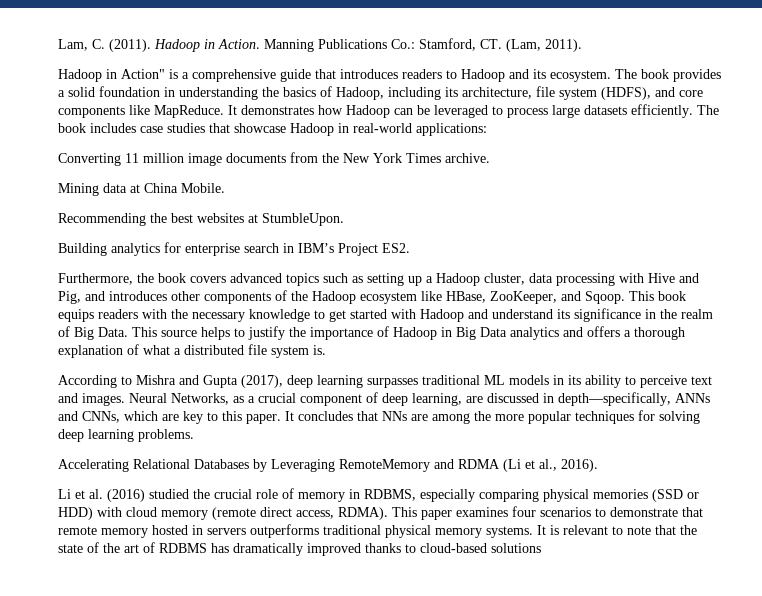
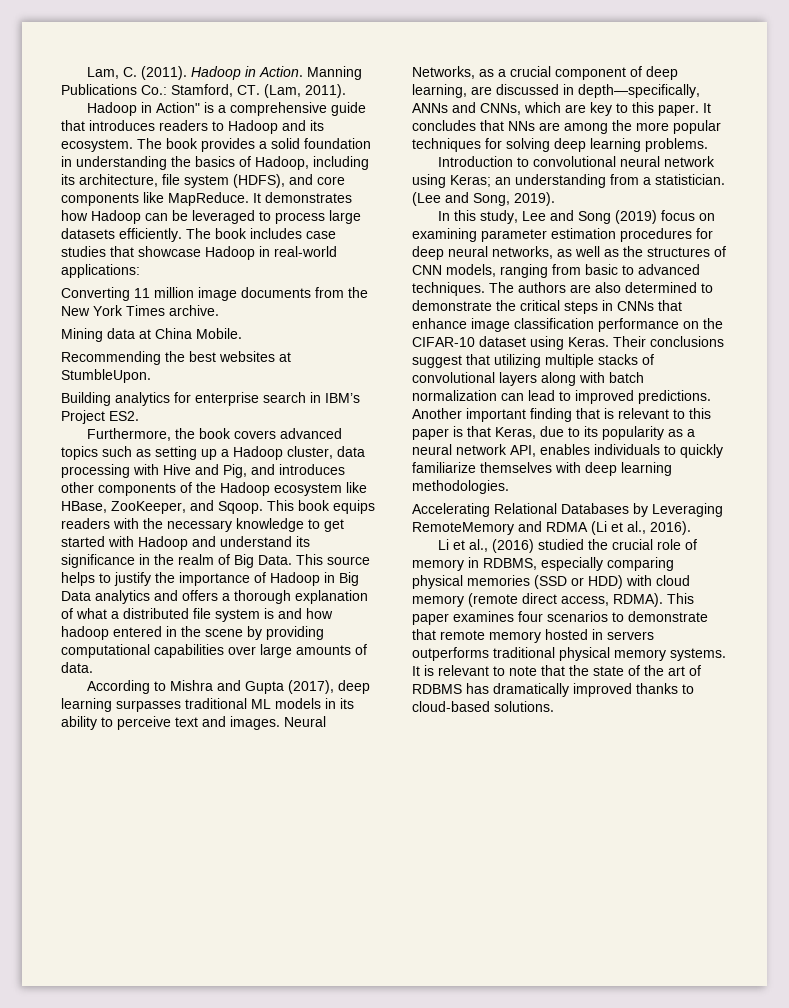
[313,345,326,355] is. -> [264,608,333,619] [61,626,324,640] [61,644,367,658] [61,662,93,673] is and how hadoop entered in the scene by providing computational capabilities over large amounts of data.
(194, 435) none -> [438,156,716,167] [412,174,725,188] [412,192,555,206] [438,210,716,224] [412,228,713,242] [412,246,726,260] [412,264,700,278] [412,282,713,296] [412,300,682,314] [412,318,723,332] [412,336,724,350] [412,354,654,368] [412,372,644,386] [412,390,711,404] [412,408,711,422] [412,426,695,440] [412,444,723,458] [412,462,672,476] [412,480,509,494] // Introduction to convolutional neural network using Keras; an understanding from a statistician. (Lee and Song, 2019). // In this study, Lee and Song (2019) focus on examining parameter estimation procedures for deep neural networks, as well as the structures of CNN models, ranging from basic to advanced techniques. The authors are also determined to demonstrate the critical steps in CNNs that enhance image classification performance on the CIFAR-10 dataset using Keras. Their conclusions suggest that utilizing multiple stacks of convolutional layers along with batch normalization can lead to improved predictions. Another important finding that is relevant to this paper is that Keras, due to its popularity as a neural network API, enables individuals to quickly familiarize themselves with deep learning methodologies.
[89,489,103,499] al. -> [469,539,489,552] al.,
[491,543,541,553] solutions -> [494,701,554,712] solutions.

